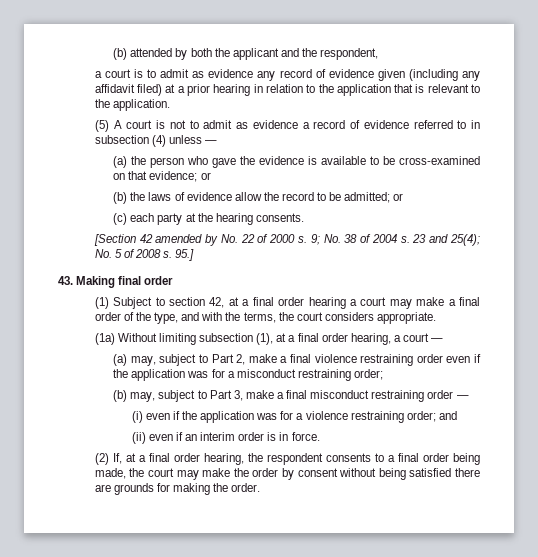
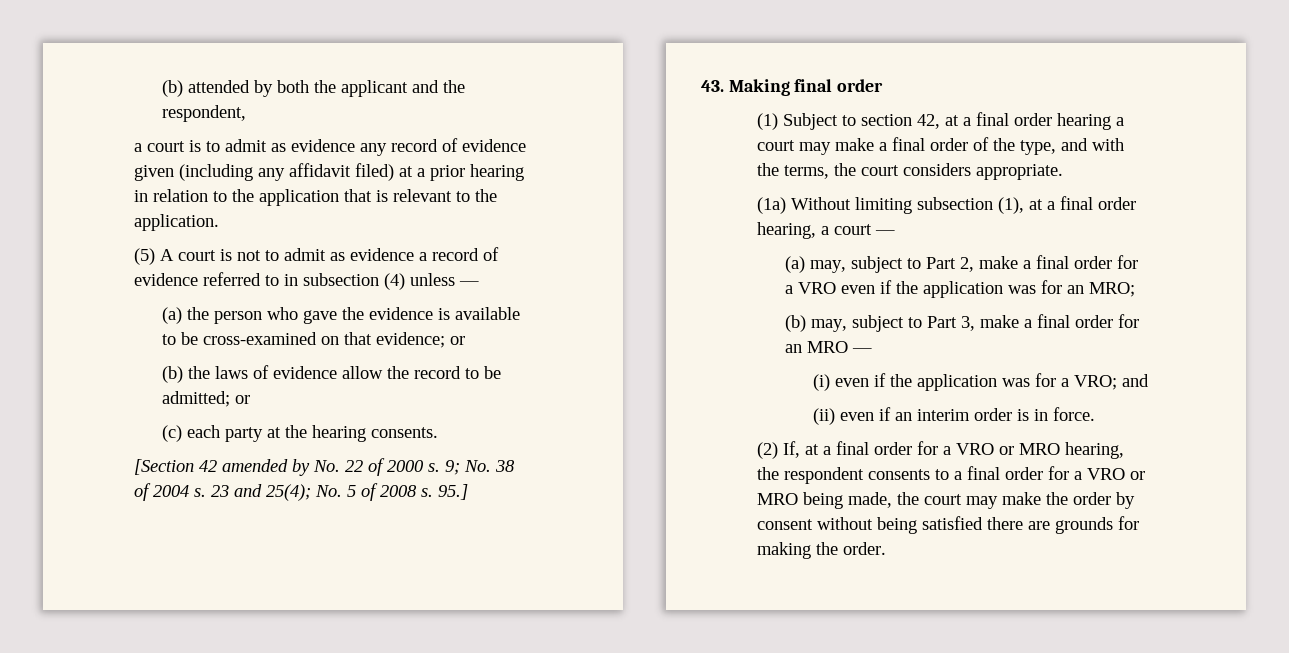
[314,354,482,366] [113,369,383,381] violence restraining order even if the application was for a misconduct restraining order; -> [1073,255,1138,269] [784,280,1135,298] order for a VRO even if the application was for an MRO;
[310,390,454,402] misconduct restraining order -> [1074,314,1139,328] [784,341,848,353] order for an MRO
[305,411,436,423] violence restraining order; -> [1073,375,1117,390] VRO;
(200, 457) none -> [916,441,1060,455] for a VRO or MRO
(449, 457) none -> [1047,466,1145,480] [756,493,798,505] for a VRO or MRO

